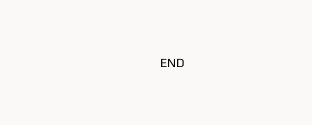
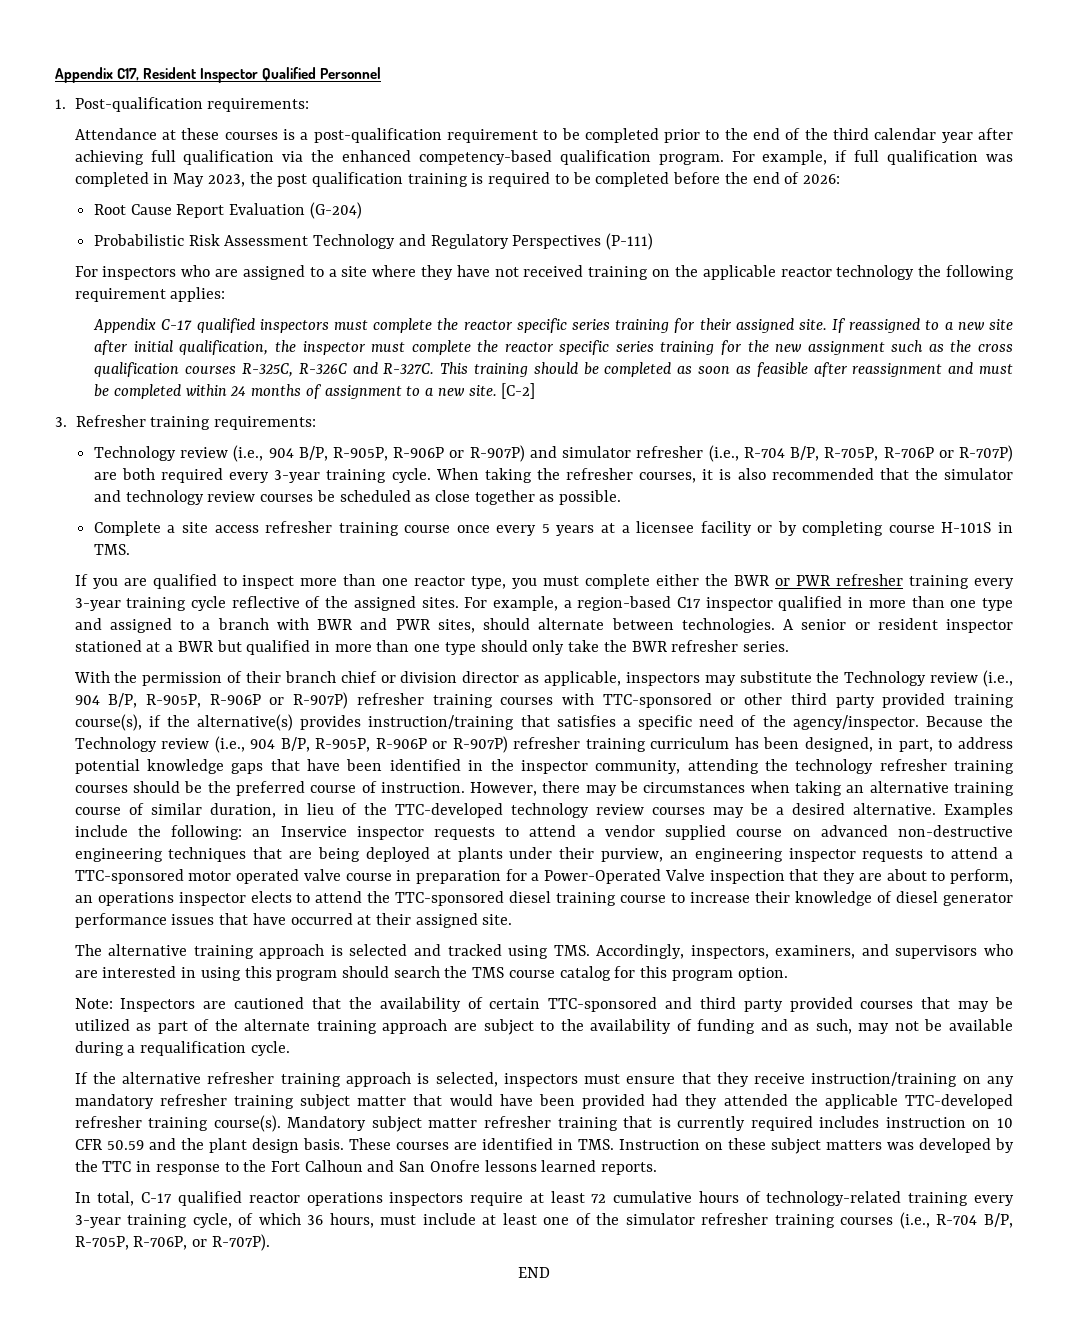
(160, 62) none -> [55,67,382,83] [55,97,310,112] [74,128,1014,143] [74,150,1013,165] [74,172,840,187] [93,202,362,219] [93,233,653,250] [74,265,1015,280] [74,287,226,302] [93,318,1013,333] [94,340,1014,355] [94,362,1014,377] [94,383,536,399] [55,415,317,430] [93,445,1014,462] [93,468,1014,483] [93,490,622,505] [93,521,1013,536] [93,544,130,555] [74,574,1014,589] [74,596,1014,611] [74,618,1014,633] [74,640,789,655] [73,670,1014,687] [74,692,1015,709] [74,714,1013,731] [74,736,1013,753] [74,759,1014,774] [74,781,1014,796] [74,803,1014,818] [74,825,1014,840] [74,847,1013,862] [74,869,1013,884] [74,891,1013,906] [74,913,513,928] [74,944,1014,959] [74,966,788,981] [74,997,1013,1012] [74,1019,1013,1035] [74,1041,290,1056] [74,1072,1015,1087] [74,1094,1013,1110] [74,1115,1014,1132] [74,1138,1015,1154] [74,1160,658,1175] [74,1191,1015,1206] [74,1212,1013,1229] [74,1234,270,1251] Appendix C17, Resident Inspector Qualified Personnel // 1. Post-qualification requirements: // Attendance at these courses is a post-qualification requirement to be completed prior to the end of the third calendar year after achieving full qualification via the enhanced competency-based qualification program. For example, if full qualification was completed in May 2023, the post qualification training is required to be completed before the end of 2026: // Root Cause Report Evaluation (G-204) // Probabilistic Risk Assessment Technology and Regulatory Perspectives (P-111) // For inspectors who are assigned to a site where they have not received training on the applicable reactor technology the following requirement applies: // Appendix C-17 qualified inspectors must complete the reactor specific series training for their assigned site. If reassigned to a new site after initial qualification, the inspector must complete the reactor specific series training for the new assignment such as the cross qualification courses R-325C, R-326C and R-327C. This training should be completed as soon as feasible after reassignment and must be completed within 24 months of assignment to a new site. [C-2] // 3. Refresher training requirements: // Technology review (i.e., 904 B/P, R-905P, R-906P or R-907P) and simulator refresher (i.e., R-704 B/P, R-705P, R-706P or R-707P) are both required every 3-year training cycle. When taking the refresher courses, it is also recommended that the simulator and technology review courses be scheduled as close together as possible. // Complete a site access refresher training course once every 5 years at a licensee facility or by completing course H-101S in TMS. // If you are qualified to inspect more than one reactor type, you must complete either the BWR or PWR refresher training every 3-year training cycle reflective of the assigned sites. For example, a region-based C17 inspector qualified in more than one type and assigned to a branch with BWR and PWR sites, should alternate between technologies. A senior or resident inspector stationed at a BWR but qualified in more than one type should only take the BWR refresher series. // With the permission of their branch chief or division director as applicable, inspectors may substitute the Technology review (i.e., 904 B/P, R-905P, R-906P or R-907P) refresher training courses with TTC-sponsored or other third party provided training course(s), if the alternative(s) provides instruction/training that satisfies a specific need of the agency/inspector. Because the Technology review (i.e., 904 B/P, R-905P, R-906P or R-907P) refresher training curriculum has been designed, in part, to address potential knowledge gaps that have been identified in the inspector community, attending the technology refresher training courses should be the preferred course of instruction. However, there may be circumstances when taking an alternative training course of similar duration, in lieu of the TTC-developed technology review courses may be a desired alternative. Examples include the following: an Inservice inspector requests to attend a vendor supplied course on advanced non-destructive engineering techniques that are being deployed at plants under their purview, an engineering inspector requests to attend a TTC-sponsored motor operated valve course in preparation for a Power-Operated Valve inspection that they are about to perform, an operations inspector elects to attend the TTC-sponsored diesel training course to increase their knowledge of diesel generator performance issues that have occurred at their assigned site. // The alternative training approach is selected and tracked using TMS. Accordingly, inspectors, examiners, and supervisors who are interested in using this program should search the TMS course catalog for this program option. // Note: Inspectors are cautioned that the availability of certain TTC-sponsored and third party provided courses that may be utilized as part of the alternate training approach are subject to the availability of funding and as such, may not be available during a requalification cycle. // If the alternative refresher training approach is selected, inspectors must ensure that they receive instruction/training on any mandatory refresher training subject matter that would have been provided had they attended the applicable TTC-developed refresher training course(s). Mandatory subject matter refresher training that is currently required includes instruction on 10 CFR 50.59 and the plant design basis. These courses are identified in TMS. Instruction on these subject matters was developed by the TTC in response to the Fort Calhoun and San Onofre lessons learned reports. // In total, C-17 qualified reactor operations inspectors require at least 72 cumulative hours of technology-related training every 3-year training cycle, of which 36 hours, must include at least one of the simulator refresher training courses (i.e., R-704 B/P, R-705P, R-706P, or R-707P). //

